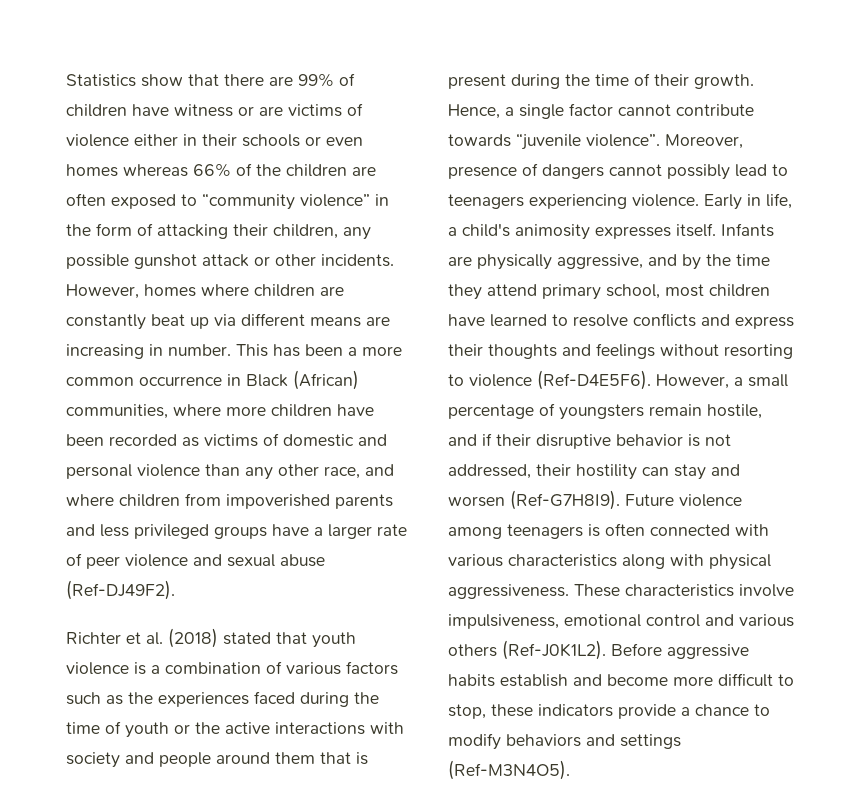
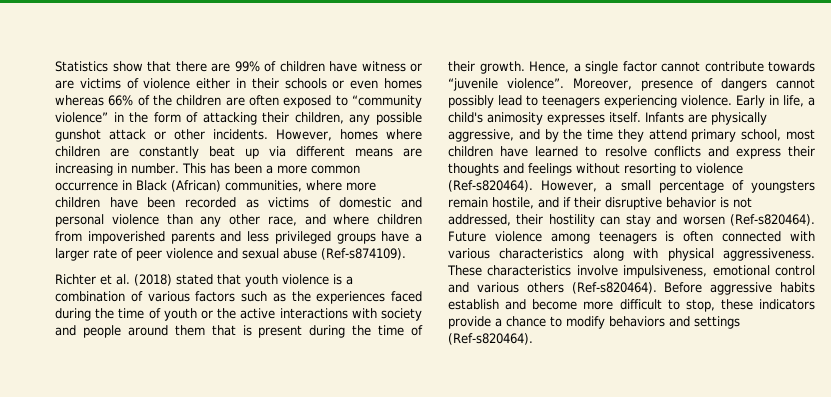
[66,580,175,600] (Ref-DJ49F2). -> [321,248,406,260] (Ref-s874109).
[537,370,651,390] (Ref-D4E5F6). -> [448,180,533,192] (Ref-s820464).
[510,490,620,510] (Ref-G7H8I9). -> [730,214,815,226] (Ref-s820464).
[502,640,606,660] (Ref-J0K1L2). -> [571,282,657,294] (Ref-s820464).
[448,760,570,780] (Ref-M3N4O5). -> [448,333,533,345] (Ref-s820464).

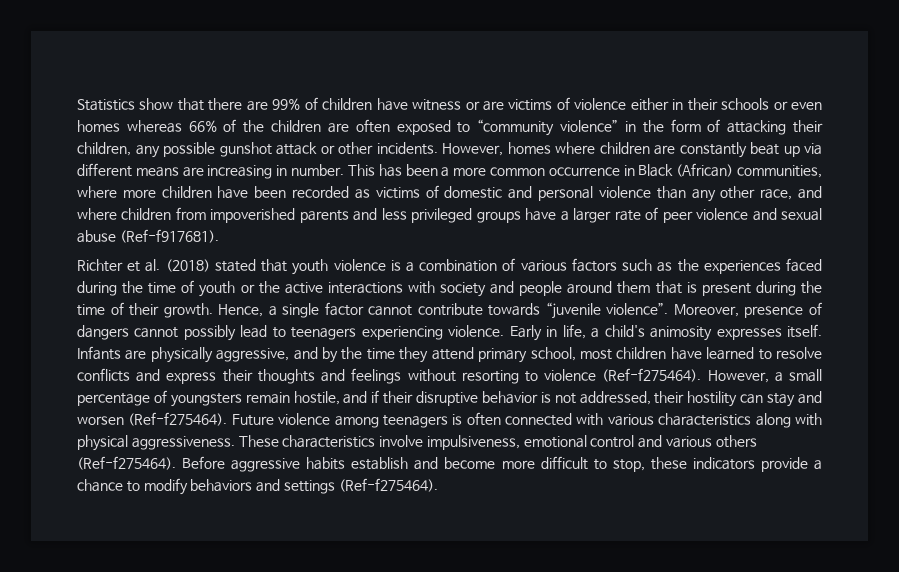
[321,248,406,260] (Ref-s874109). -> [119,229,219,243] (Ref-f917681).
[448,180,533,192] (Ref-s820464). -> [602,368,702,382] (Ref-f275464).
[730,214,815,226] (Ref-s820464). -> [128,412,228,426] (Ref-f275464).
[571,282,657,294] (Ref-s820464). -> [77,456,176,470] (Ref-f275464).
[448,333,533,345] (Ref-s820464). -> [338,478,438,492] (Ref-f275464).

